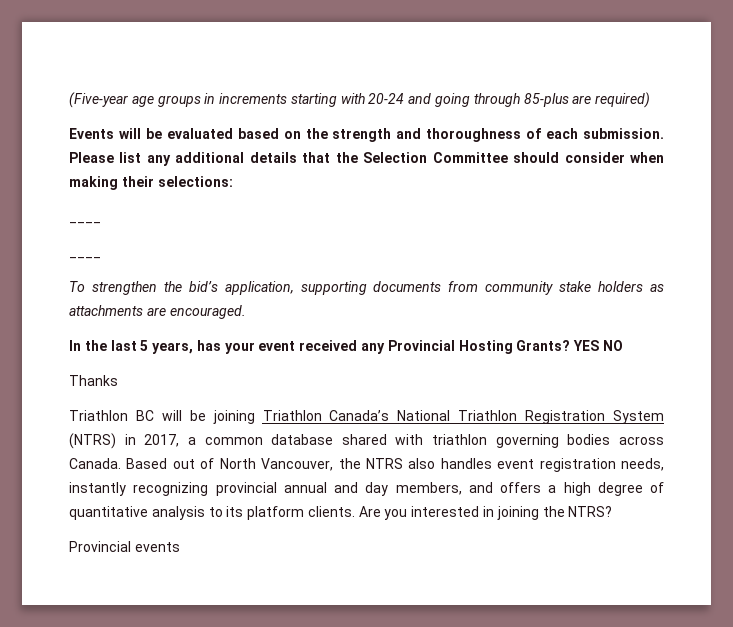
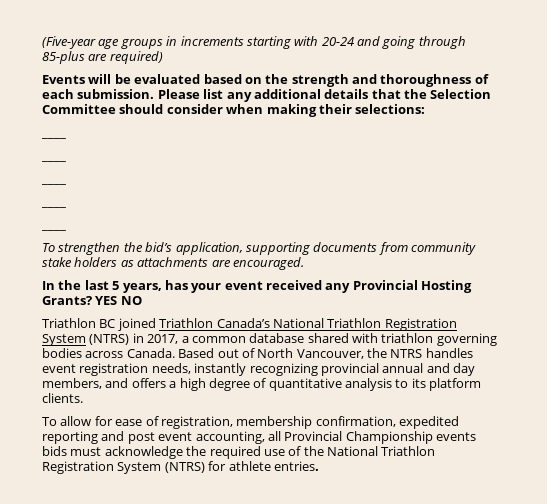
(101, 258) none -> [41,183,66,185] [41,206,66,208] [41,229,66,231] // ____ // ____ // ____
[69,375,118,386] // Thanks -> (142, 300) none
[161,410,255,424] will be joining -> [117,318,156,331] joined
[408,458,436,469] also -> (423, 353) none
[358,506,613,520] [69,541,180,552] Are you interested in joining the NTRS? // Provincial events -> [42,416,459,429] [42,431,476,444] [42,446,436,459] [42,461,319,474] // To allow for ease of registration, membership confirmation, expedited reporting and post event accounting, all Provincial Championship events bids must acknowledge the required use of the National Triathlon Registration System (NTRS) for athlete entries.

